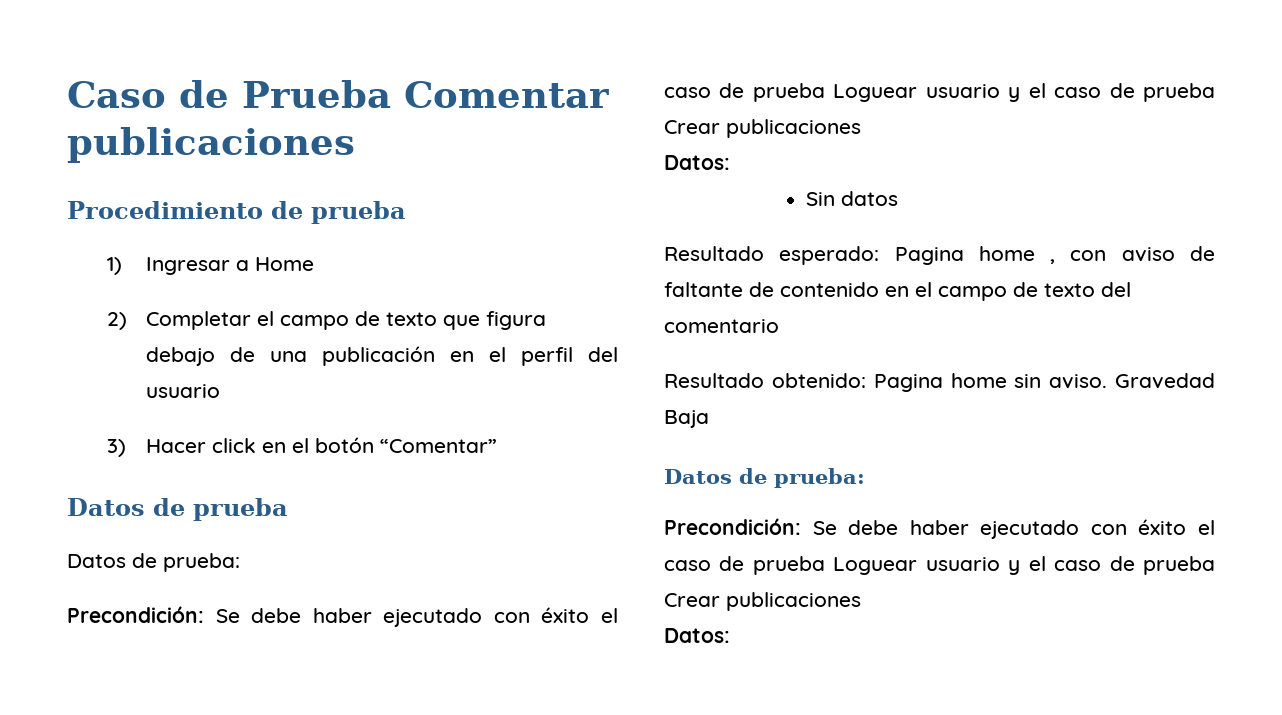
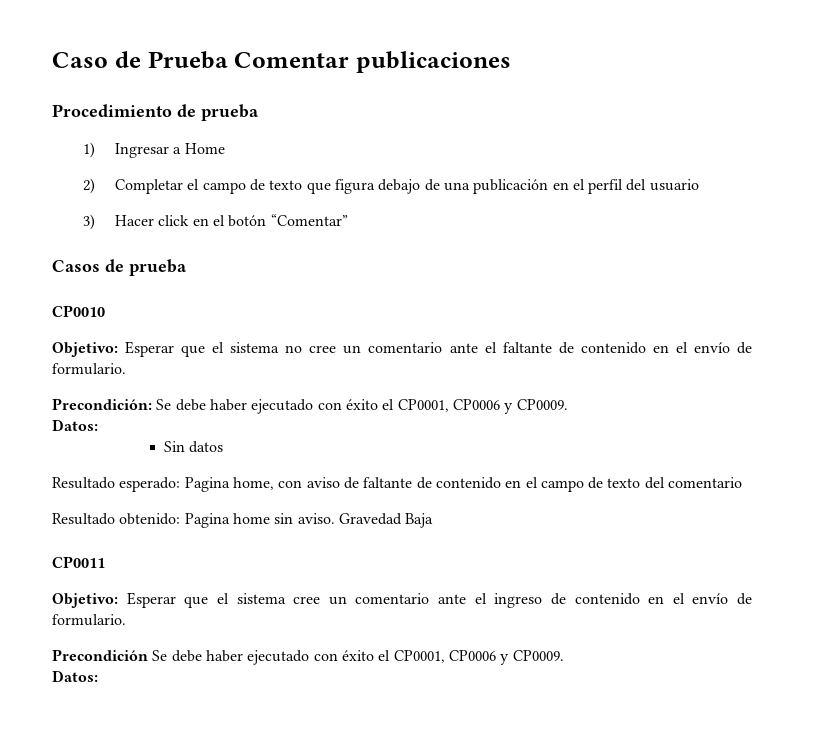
[67,498,288,521] [67,553,240,572] [67,606,618,627] [664,83,1215,102] [664,119,861,138] Datos de prueba // Datos de prueba: // Precondición: Se debe haber ejecutado con éxito el caso de prueba Loguear usuario y el caso de prueba Crear publicaciones -> [52,259,187,276] [52,305,105,317] [52,341,752,357] [52,363,126,375] [52,398,568,414] Casos de prueba // CP0010 // Objetivo: Esperar que el sistema no cree un comentario ante el faltante de contenido en el envío de formulario. // Precondición: Se debe haber ejecutado con éxito el CP0001, CP0006 y CP0009.
[978,246,1056,264] home , -> [232,477,274,490] home,
[664,468,865,488] [664,518,1215,539] [664,556,1215,575] [664,592,861,611] Datos de prueba: // Precondición: Se debe haber ejecutado con éxito el caso de prueba Loguear usuario y el caso de prueba Crear publicaciones -> [52,556,105,568] [52,592,752,608] [52,614,126,626] [52,649,564,665] CP0011 // Objetivo: Esperar que el sistema cree un comentario ante el ingreso de contenido en el envío de formulario. // Precondición Se debe haber ejecutado con éxito el CP0001, CP0006 y CP0009.

